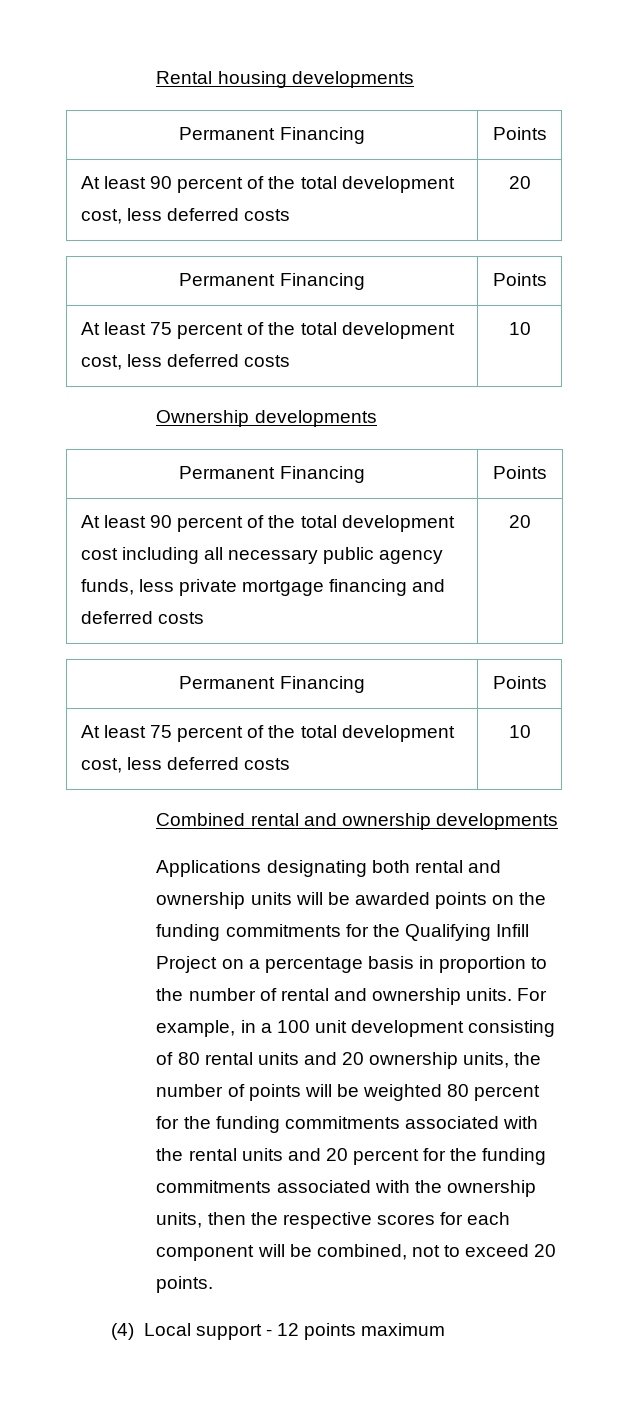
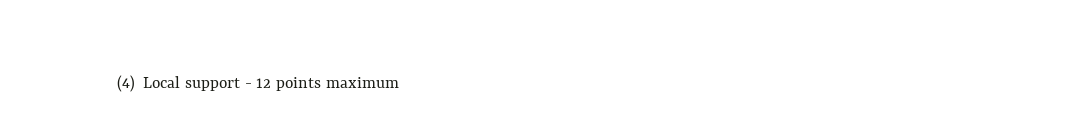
[156,71,414,88] [179,127,365,144] [492,127,547,140] [80,176,455,193] [80,208,291,224] [508,176,531,189] [179,273,365,290] [492,273,547,286] [80,322,455,339] [80,354,291,370] [508,322,531,335] [156,410,377,427] [179,466,365,483] [493,466,547,479] [80,515,455,532] [80,547,444,564] [80,579,446,596] [80,611,204,624] [509,515,531,528] [179,676,365,693] [492,676,547,689] [80,725,455,742] [80,757,291,773] [508,725,531,738] [156,813,558,830] [156,860,501,877] [156,892,547,909] [156,924,530,941] [156,956,548,973] [156,988,548,1005] [156,1020,556,1037] [156,1052,542,1069] [156,1084,541,1101] [156,1116,539,1133] [156,1148,547,1165] [156,1180,536,1197] [156,1212,511,1229] [156,1244,557,1261] [156,1276,214,1293] Rental housing developments // Permanent Financing | Points // At least 90 percent of the total development cost, less deferred costs | 20 // Permanent Financing | Points // At least 75 percent of the total development cost, less deferred costs | 10 // Ownership developments // Permanent Financing | Points // At least 90 percent of the total development cost including all necessary public agency funds, less private mortgage financing and deferred costs | 20 // Permanent Financing | Points // At least 75 percent of the total development cost, less deferred costs | 10 // Combined rental and ownership developments // Applications designating both rental and ownership units will be awarded points on the funding commitments for the Qualifying Infill Project on a percentage basis in proportion to the number of rental and ownership units. For example, in a 100 unit development consisting of 80 rental units and 20 ownership units, the number of points will be weighted 80 percent for the funding commitments associated with the rental units and 20 percent for the funding commitments associated with the ownership units, then the respective scores for each component will be combined, not to exceed 20 points. // -> (116, 83) none

